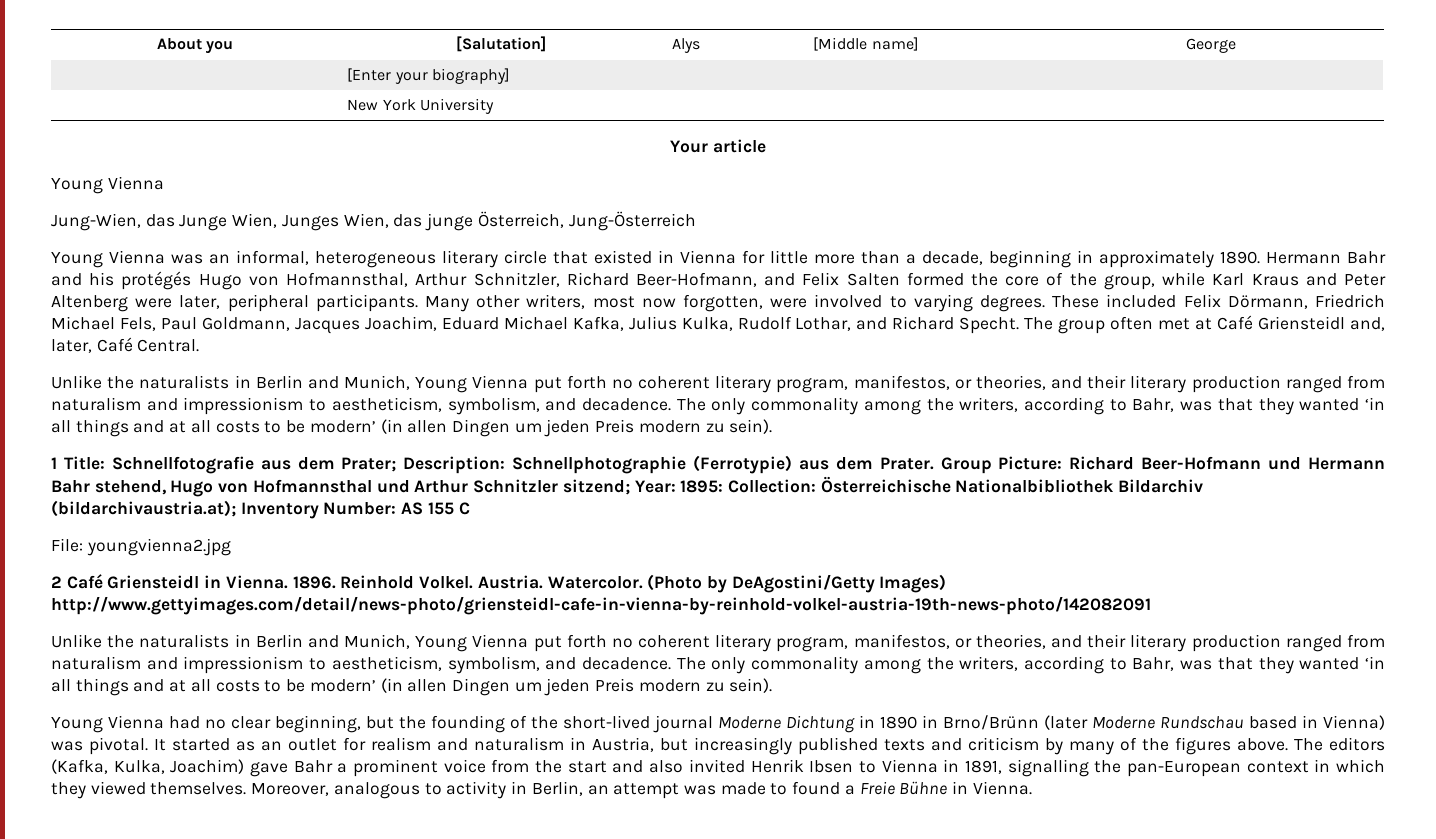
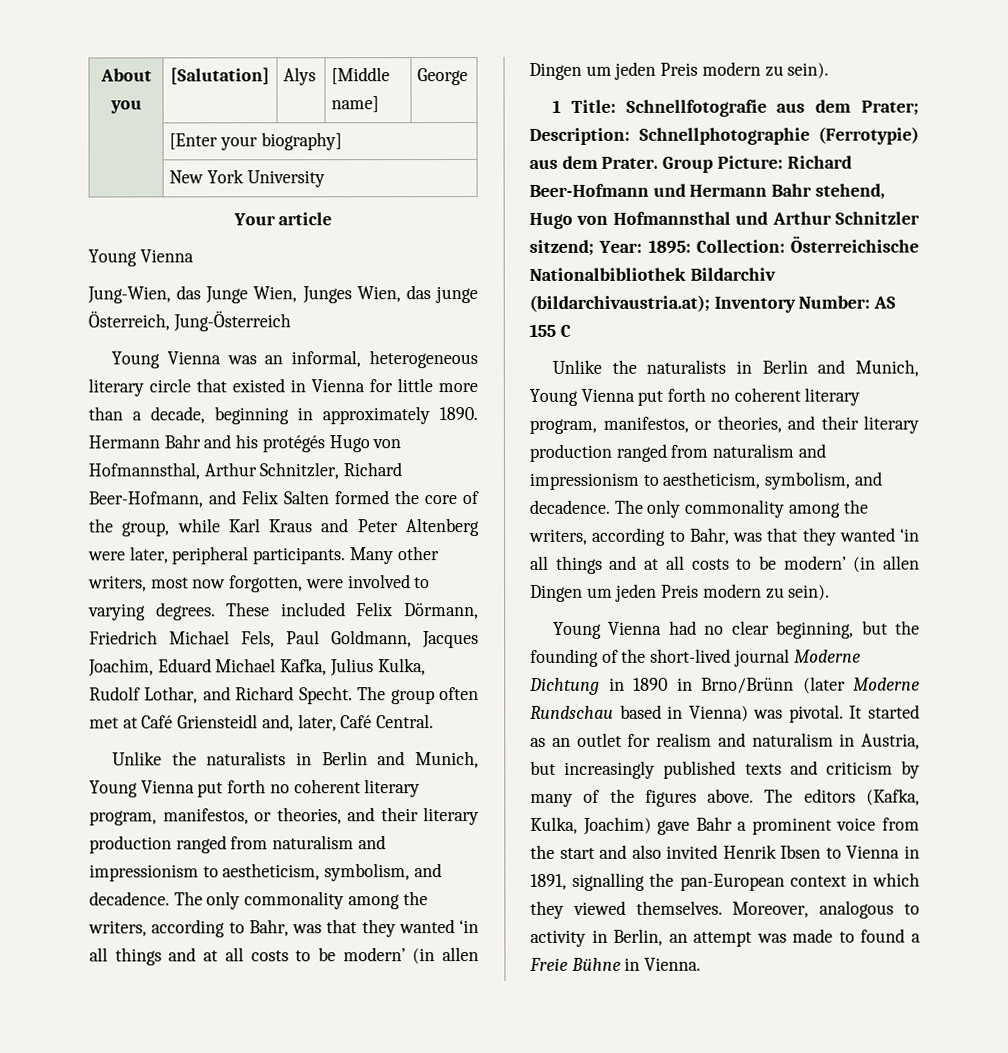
[51,538,231,556] [51,574,947,593] [51,596,1151,615] // File: youngvienna2.jpg // 2 Café Griensteidl in Vienna. 1896. Reinhold Volkel. Austria. Watercolor. (Photo by DeAgostini/Getty Images) http://www.gettyimages.com/detail/news-photo/griensteidl-cafe-in-vienna-by-reinhold-volkel-austria-19th-news-photo/142082091 -> (571, 330) none

